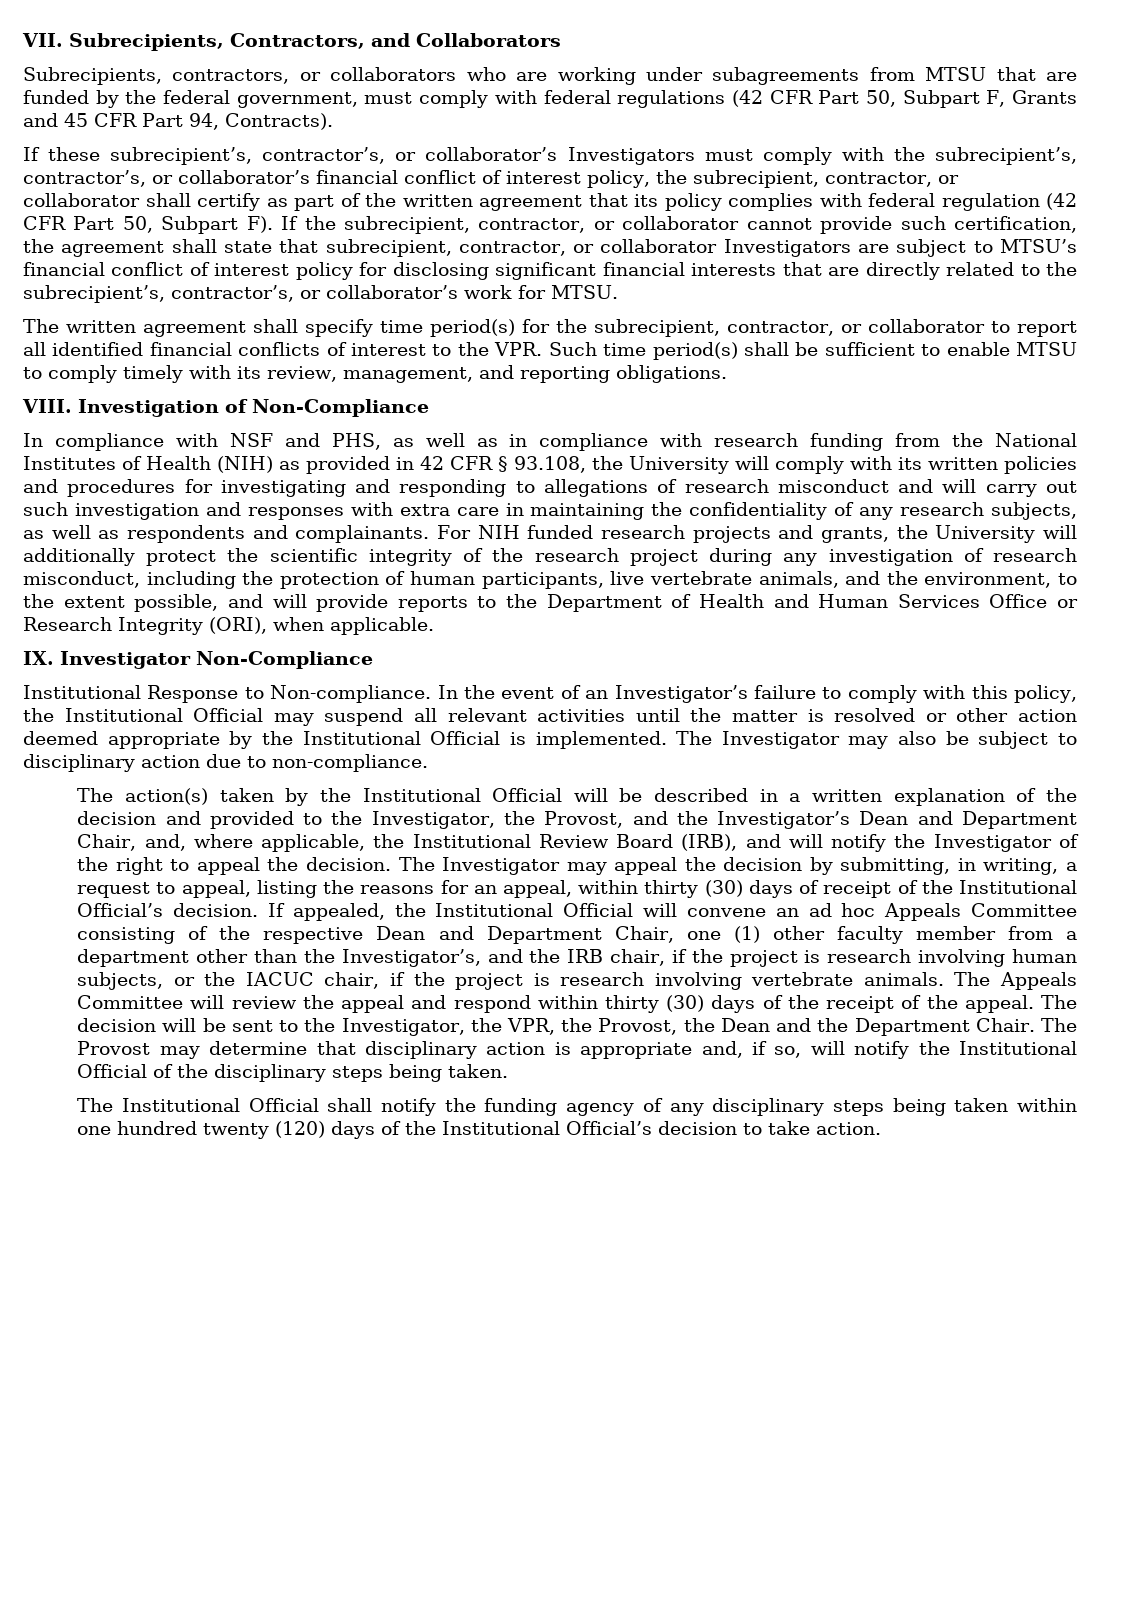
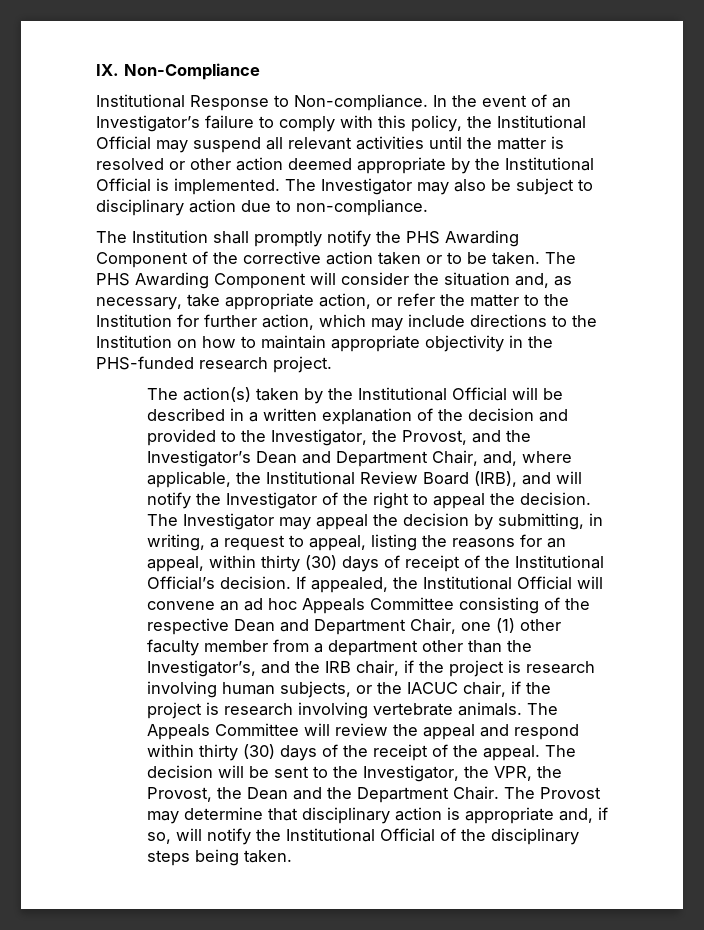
[22,33,561,51] [23,67,1077,85] [23,90,1077,108] [23,113,333,130] [23,147,1077,165] [23,170,959,188] [23,193,1077,211] [23,216,1077,234] [23,239,1078,257] [23,262,1077,280] [23,285,618,303] [23,319,1077,337] [23,342,1077,360] [23,365,727,383] [22,399,429,417] [23,433,1077,451] [23,456,1077,474] [23,479,1078,497] [23,502,1078,520] [23,525,1077,543] [23,548,1078,566] [23,571,1078,589] [23,594,1078,612] [23,617,434,635] [23,651,191,669] VII. Subrecipients, Contractors, and Collaborators // Subrecipients, contractors, or collaborators who are working under subagreements from MTSU that are funded by the federal government, must comply with federal regulations (42 CFR Part 50, Subpart F, Grants and 45 CFR Part 94, Contracts). // If these subrecipient’s, contractor’s, or collaborator’s Investigators must comply with the subrecipient’s, contractor’s, or collaborator’s financial conflict of interest policy, the subrecipient, contractor, or collaborator shall certify as part of the written agreement that its policy complies with federal regulation (42 CFR Part 50, Subpart F). If the subrecipient, contractor, or collaborator cannot provide such certification, the agreement shall state that subrecipient, contractor, or collaborator Investigators are subject to MTSU’s financial conflict of interest policy for disclosing significant financial interests that are directly related to the subrecipient’s, contractor’s, or collaborator’s work for MTSU. // The written agreement shall specify time period(s) for the subrecipient, contractor, or collaborator to report all identified financial conflicts of interest to the VPR. Such time period(s) shall be sufficient to enable MTSU to comply timely with its review, management, and reporting obligations. // VIII. Investigation of Non-Compliance // In compliance with NSF and PHS, as well as in compliance with research funding from the National Institutes of Health (NIH) as provided in 42 CFR § 93.108, the University will comply with its written policies and procedures for investigating and responding to allegations of research misconduct and will carry out such investigation and responses with extra care in maintaining the confidentiality of any research subjects, as well as respondents and complainants. For NIH funded research projects and grants, the University will additionally protect the scientific integrity of the research project during any investigation of research misconduct, including the protection of human participants, live vertebrate animals, and the environment, to the extent possible, and will provide reports to the Department of Health and Human Services Office or Research Integrity (ORI), when applicable. // IX. Investigator -> [96,64,119,76] IX.
(428, 763) none -> [96,230,519,247] [96,251,576,268] [96,272,572,289] [96,293,569,310] [96,314,597,331] [96,335,553,352] [96,356,332,373] // The Institution shall promptly notify the PHS Awarding Component of the corrective action taken or to be taken. The PHS Awarding Component will consider the situation and, as necessary, take appropriate action, or refer the matter to the Institution for further action, which may include directions to the Institution on how to maintain appropriate objectivity in the PHS-funded research project.
[77,1098,1078,1116] [77,1121,882,1139] // The Institutional Official shall notify the funding agency of any disciplinary steps being taken within one hundred twenty (120) days of the Institutional Official’s decision to take action. -> (292, 856) none

